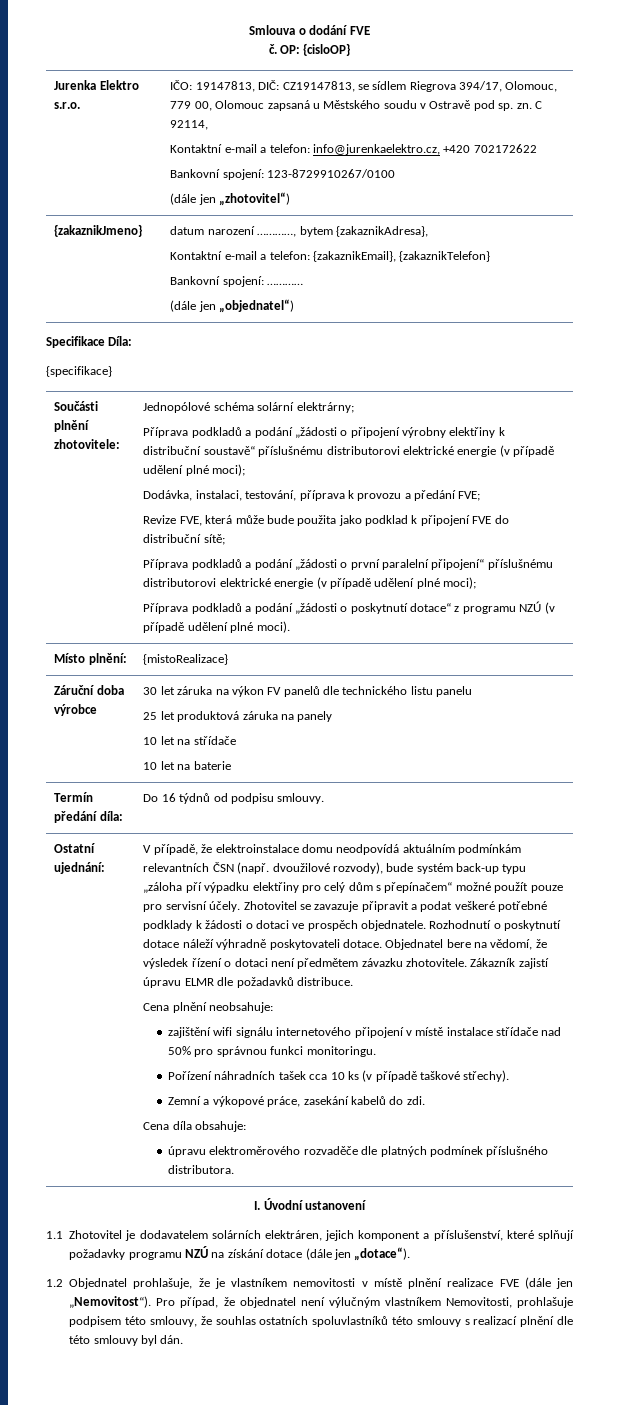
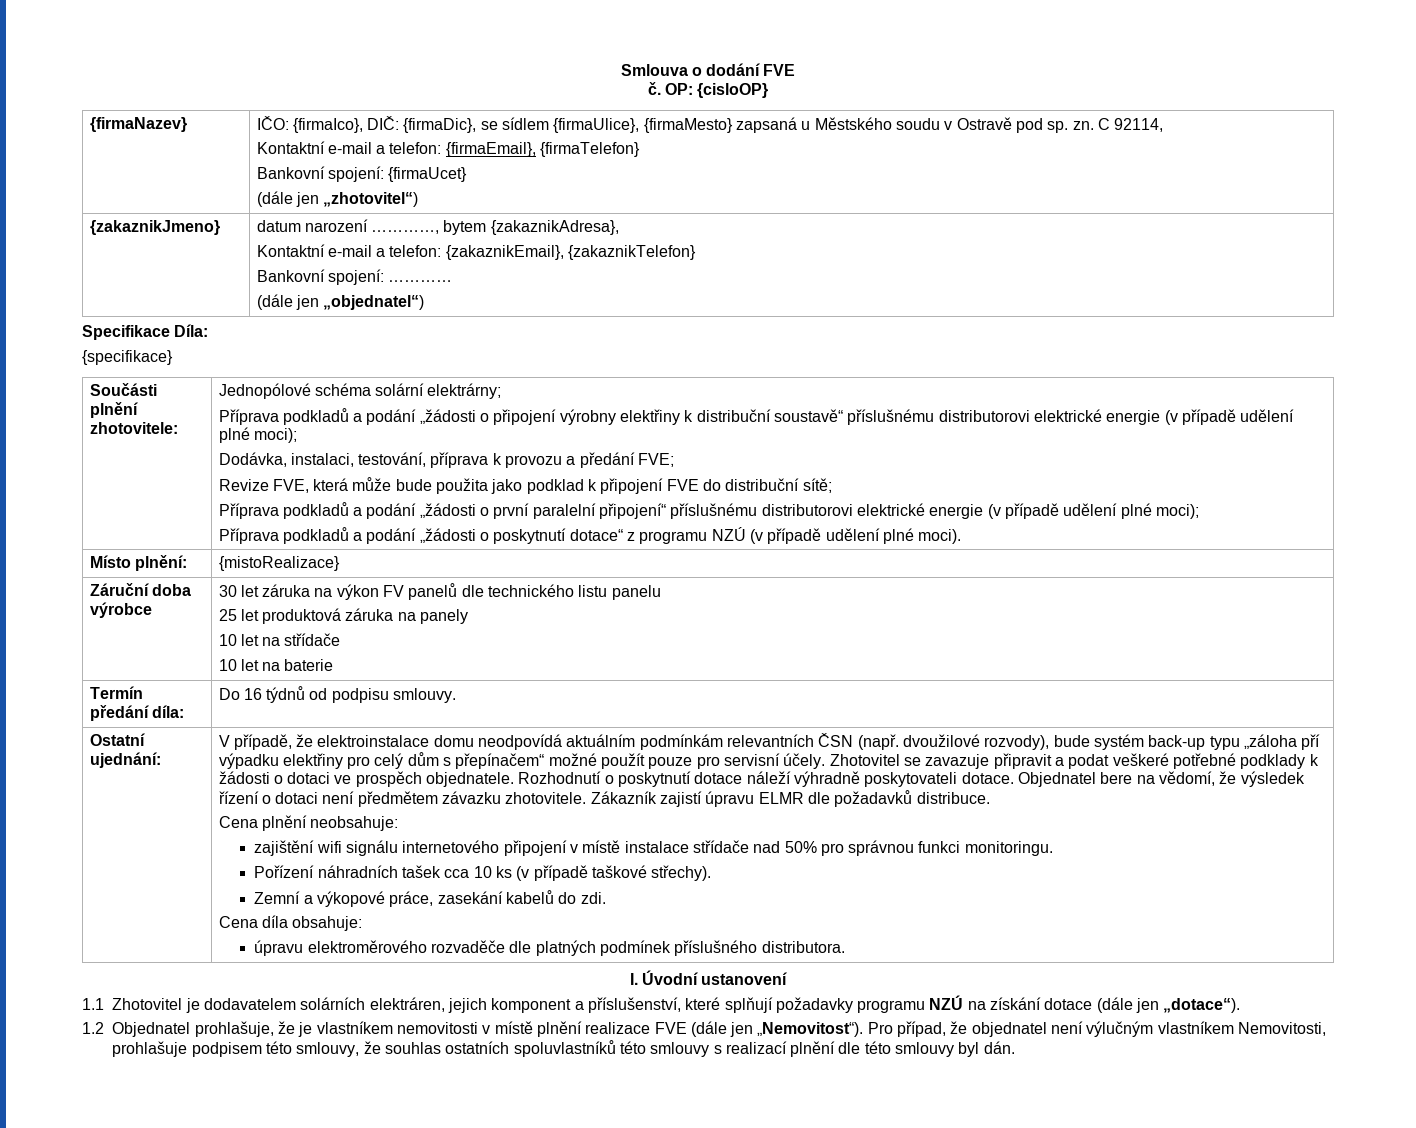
[54,80,139,90] [54,102,81,109] [170,80,558,92] [170,100,265,111] Jurenka Elektro s.r.o. | IČO: 19147813, DIČ: CZ19147813, se sídlem Riegrova 394/17, Olomouc, 779 00, Olomouc -> [89,117,187,132] [256,116,733,133] {firmaNazev} | IČO: {firmaIco}, DIČ: {firmaDic}, se sídlem {firmaUlice}, {firmaMesto}
[312,144,537,155] [170,169,396,180] info@jurenkaelektro.cz, +420 702172622 // Bankovní spojení: 123-8729910267/0100 -> [445,142,641,157] [256,166,468,182] {firmaEmail}, {firmaTelefon} // Bankovní spojení: {firmaUcet}

